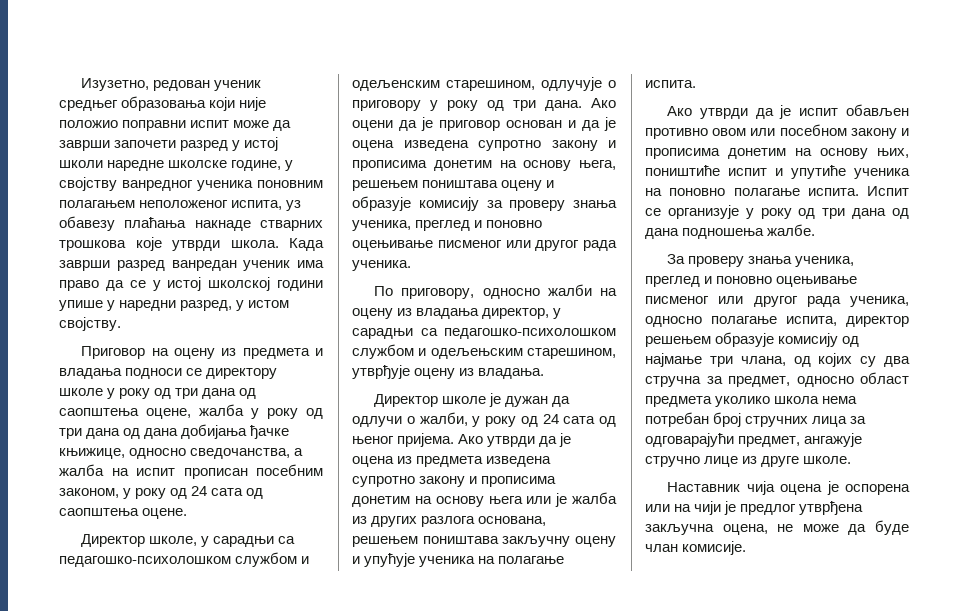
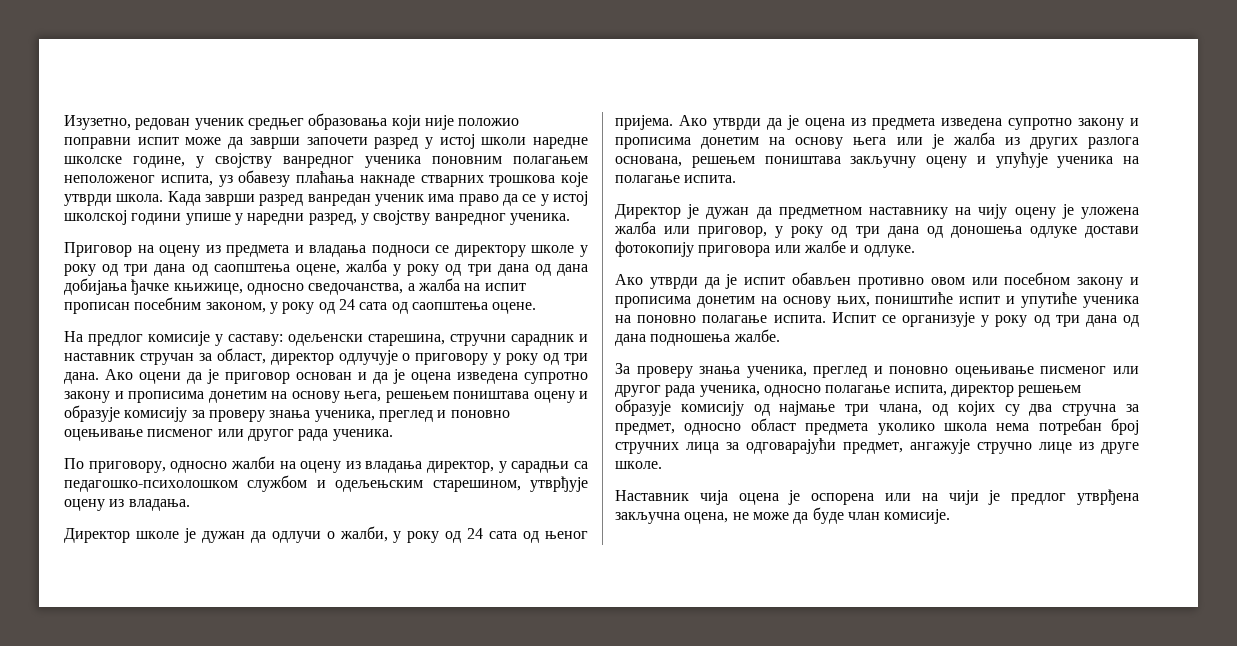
[248,300,290,308] [59,317,121,331] истом својству. -> [373,210,570,225] својству ванредног ученика.
[81,534,296,547] [59,552,310,567] [352,80,535,91] Директор школе, у сарадњи са педагошко-психолошком службом и одељенским старешином, -> [64,331,588,346] [64,348,334,365] На предлог комисије у саставу: одељенски старешина, стручни сарадник и наставник стручан за област, директор
(696, 84) none -> [615,204,1139,219] [614,221,1139,238] [615,240,915,257] // Директор је дужан да предметном наставнику на чију оцену је уложена жалба или приговор, у року од три дана од доношења одлуке достави фотокопију приговора или жалбе и одлуке.

